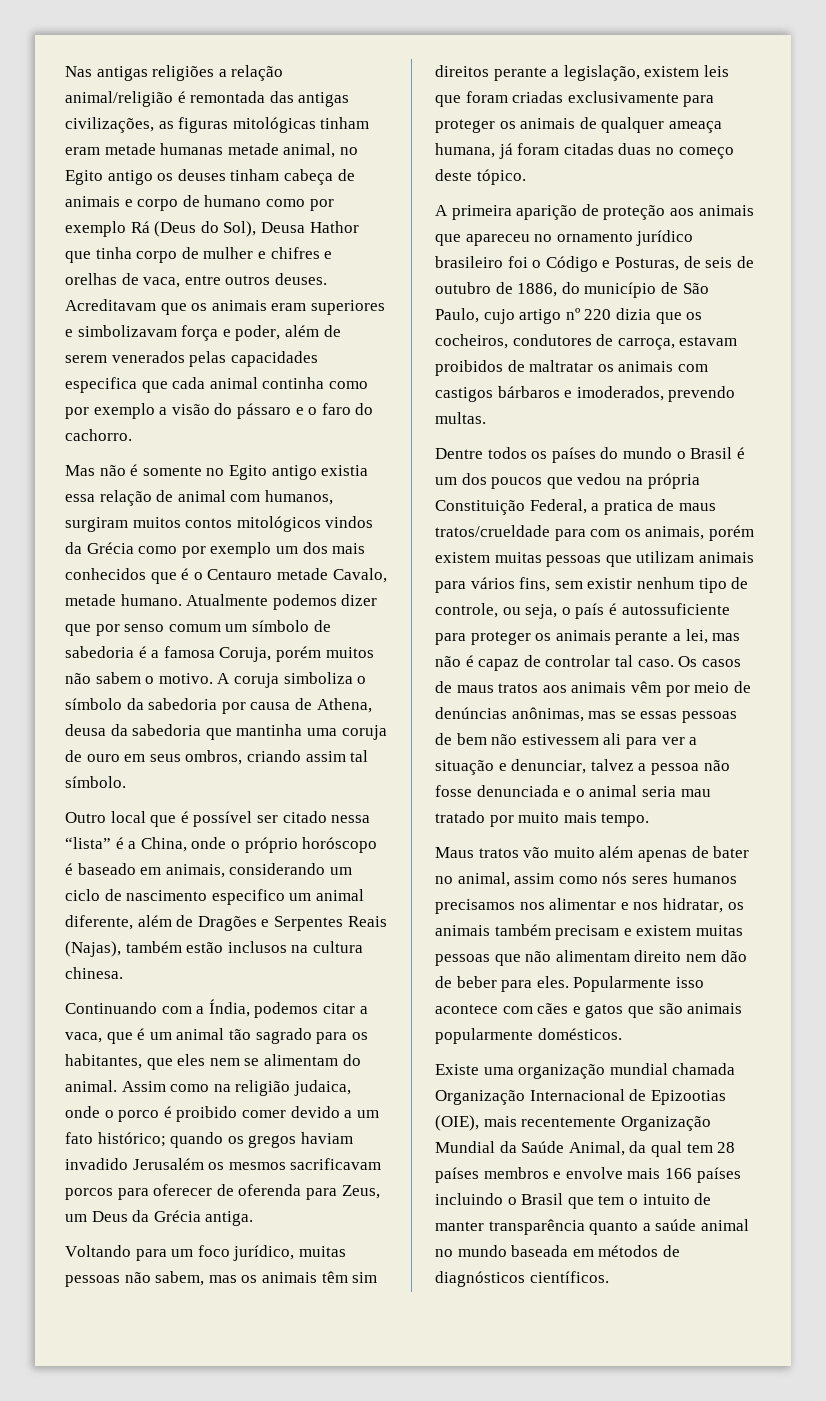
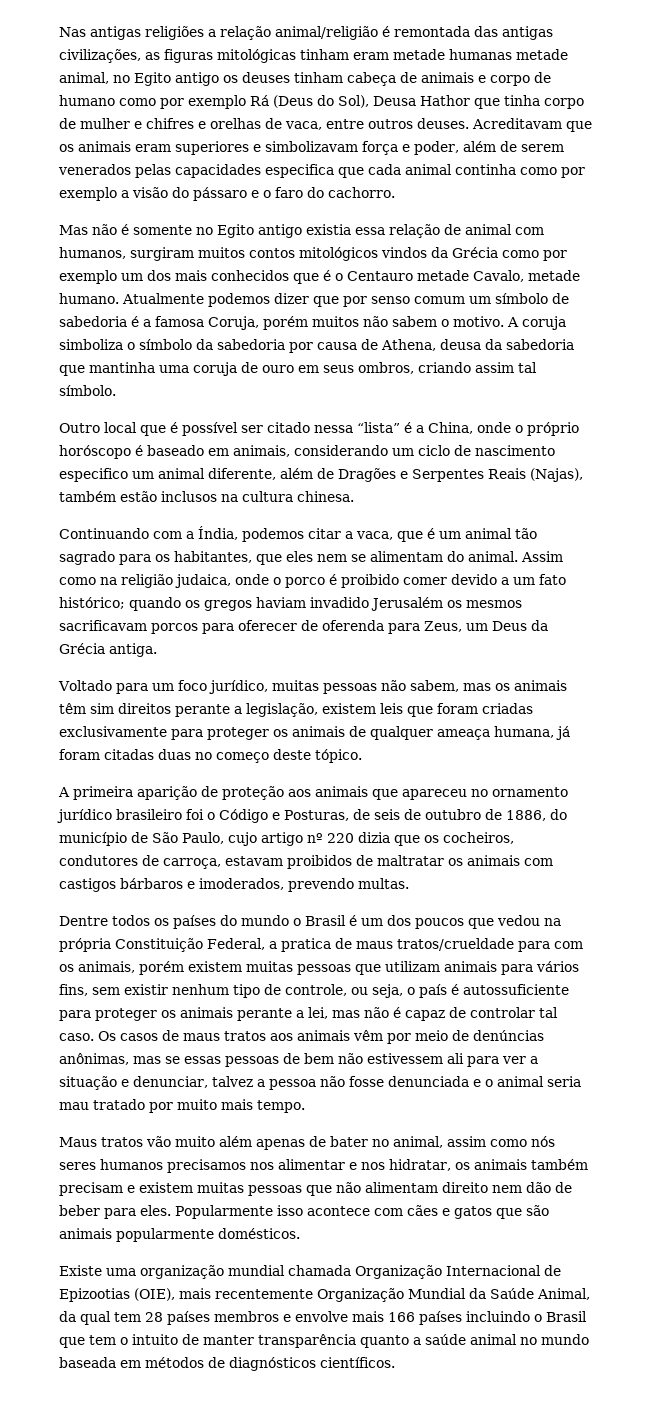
[65,1245,131,1257] Voltando -> [58,680,112,691] Voltado

